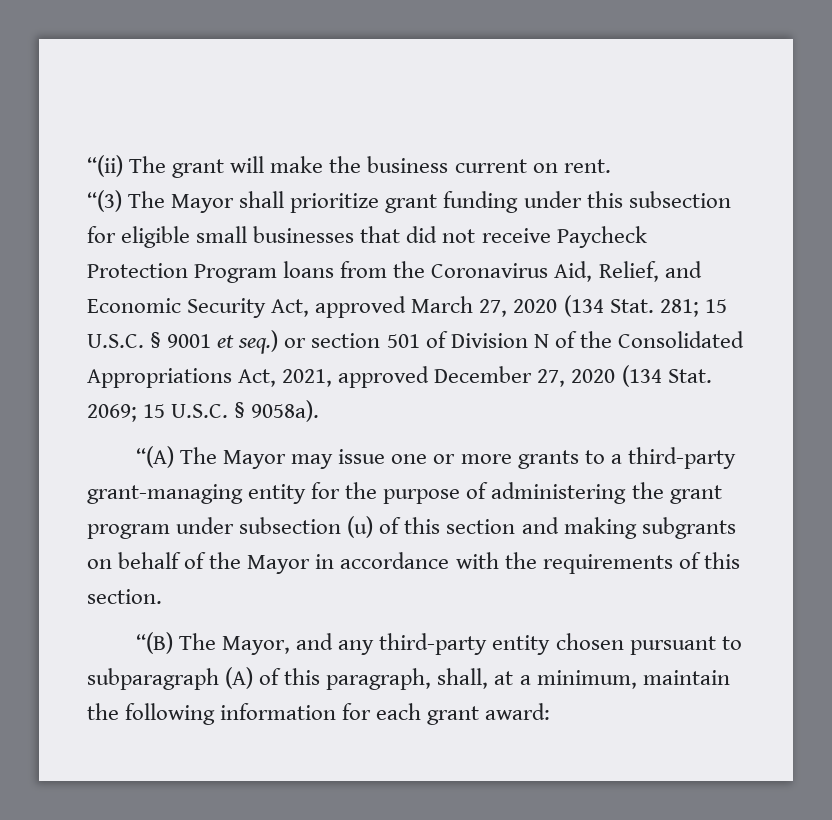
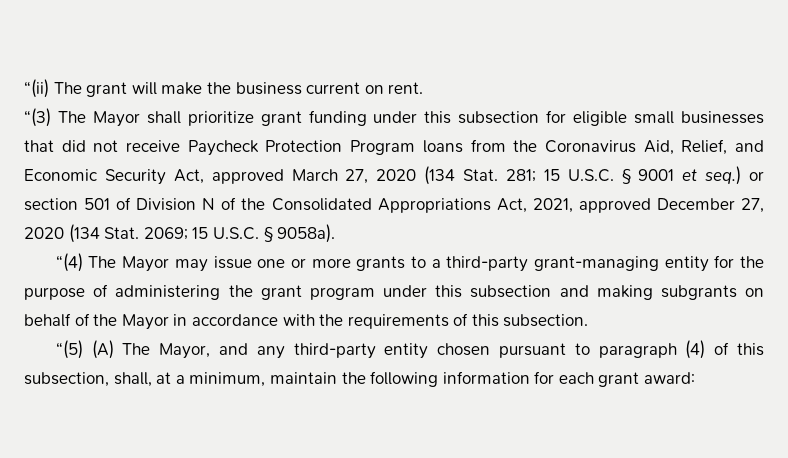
[136,446,175,468] “(A) -> [55,253,83,272] “(4)
[239,516,516,538] subsection (u) of this section -> [435,285,552,298] this subsection
[87,589,162,604] [136,632,174,654] section. // “(B) -> [503,314,589,327] [55,340,114,359] subsection. // “(5) (A)
[87,667,432,690] subparagraph (A) of this paragraph, -> [598,340,765,359] [24,372,109,387] paragraph (4) of this subsection,

